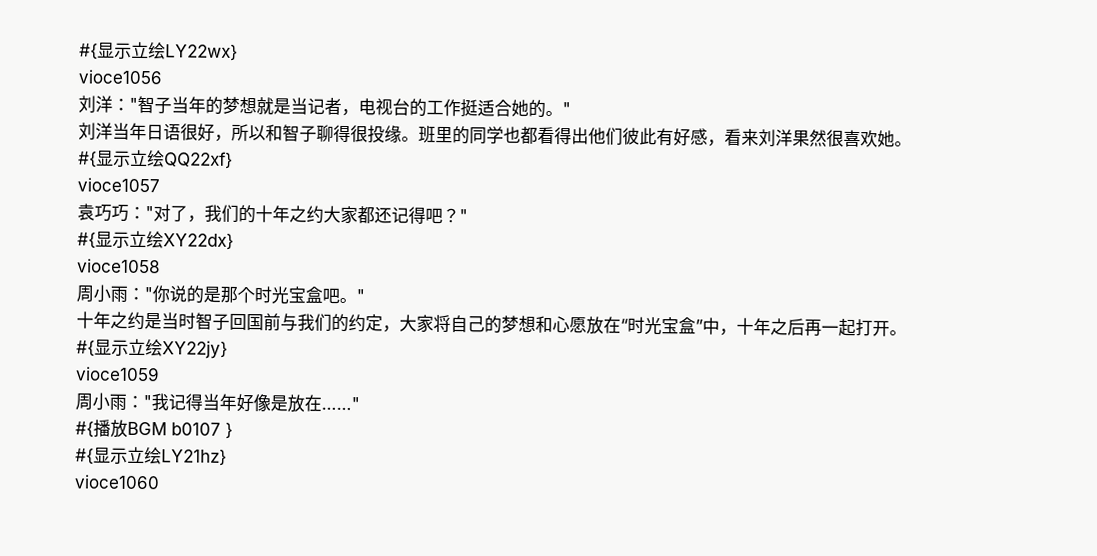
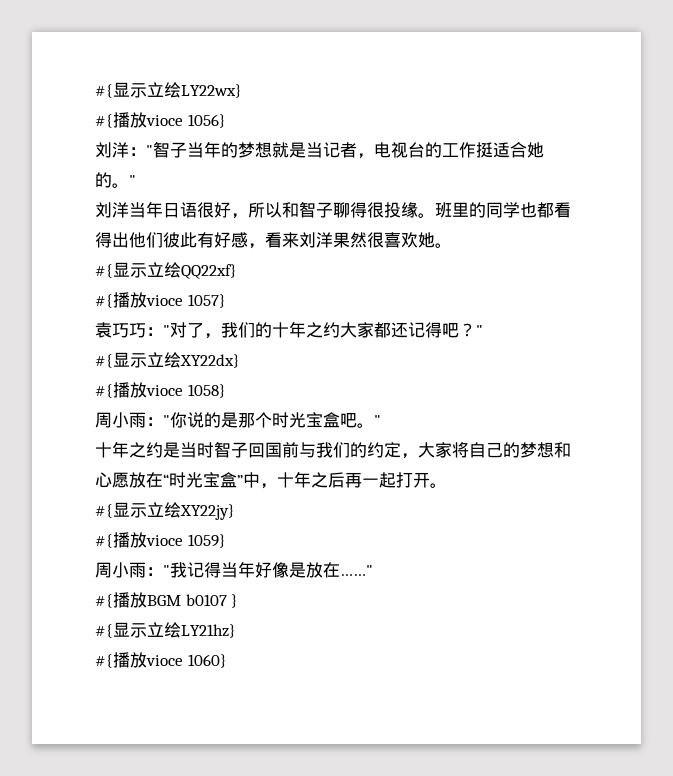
[78,69,163,85] vioce1056 -> [95,112,226,128] #{播放vioce 1056}
[77,177,160,193] vioce1057 -> [95,292,226,308] #{播放vioce 1057}
[77,258,161,274] vioce1058 -> [95,382,226,398] #{播放vioce 1058}
[75,366,160,382] vioce1059 -> [95,532,226,548] #{播放vioce 1059}
[74,474,160,490] vioce1060 -> [95,652,227,668] #{播放vioce 1060}

